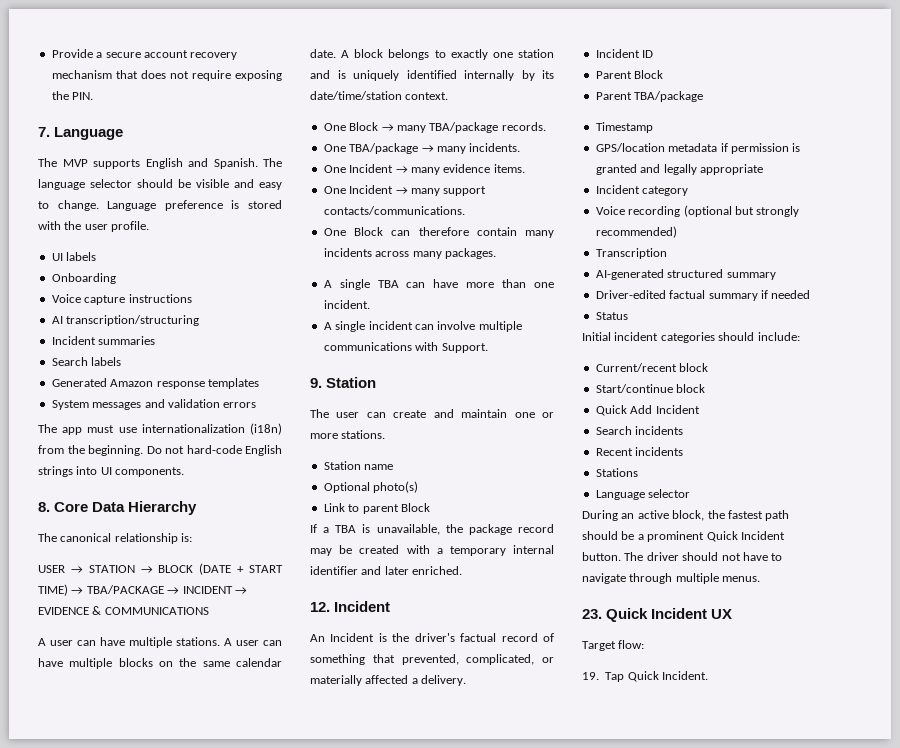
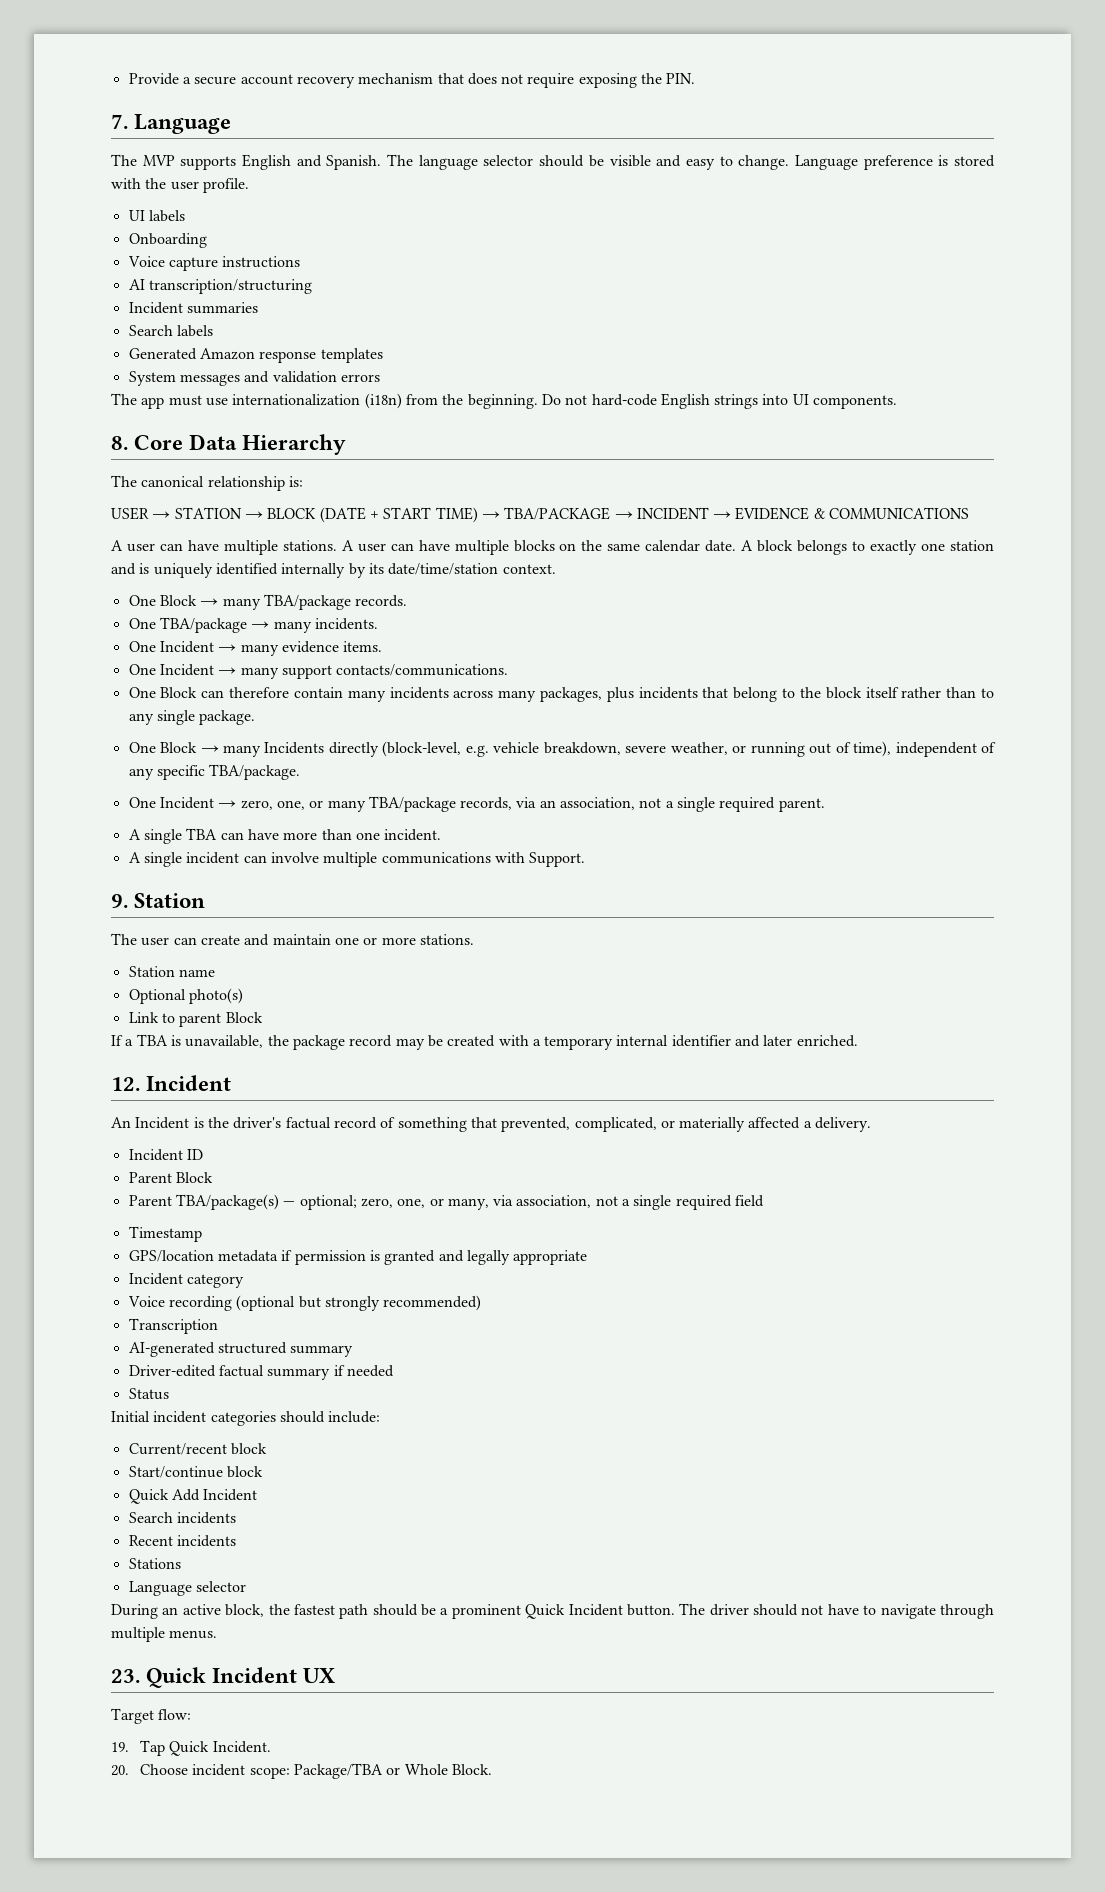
[444,248,496,259] packages. -> [539,687,995,702] [128,710,256,725] [128,741,997,757] [128,764,301,780] [128,796,825,812] packages, plus incidents that belong to the block itself rather than to any single package. // One Block → many Incidents directly (block-level, e.g. vehicle breakdown, severe weather, or running out of time), independent of any specific TBA/package. // One Incident → zero, one, or many TBA/package records, via an association, not a single required parent.
[634,91,704,102] TBA/package -> [175,1194,765,1210] TBA/package(s) — optional; zero, one, or many, via association, not a single required field
(708, 675) none -> [111,1763,493,1779] // 20. Choose incident scope: Package/TBA or Whole Block.

